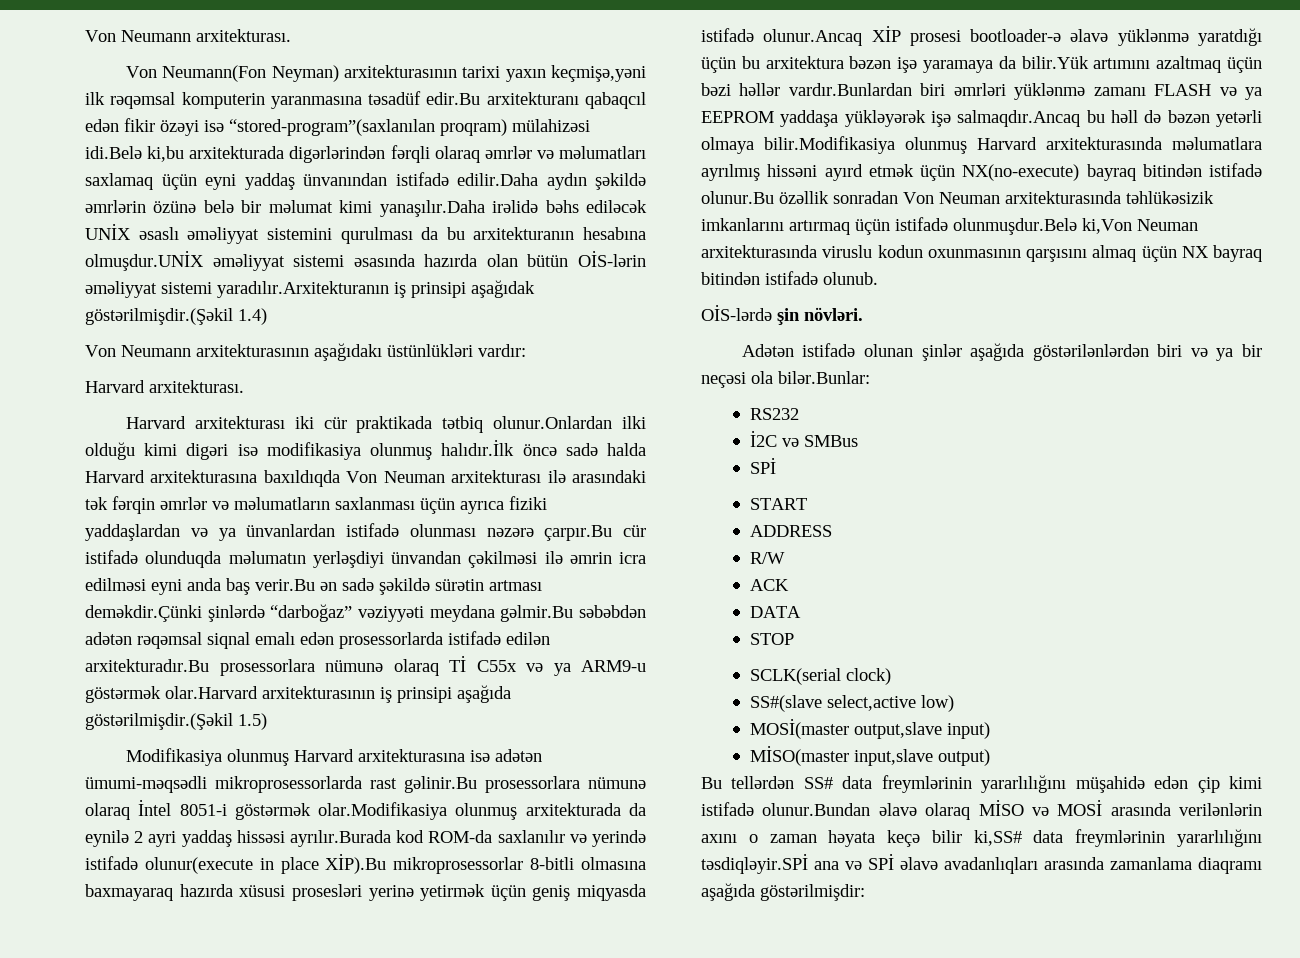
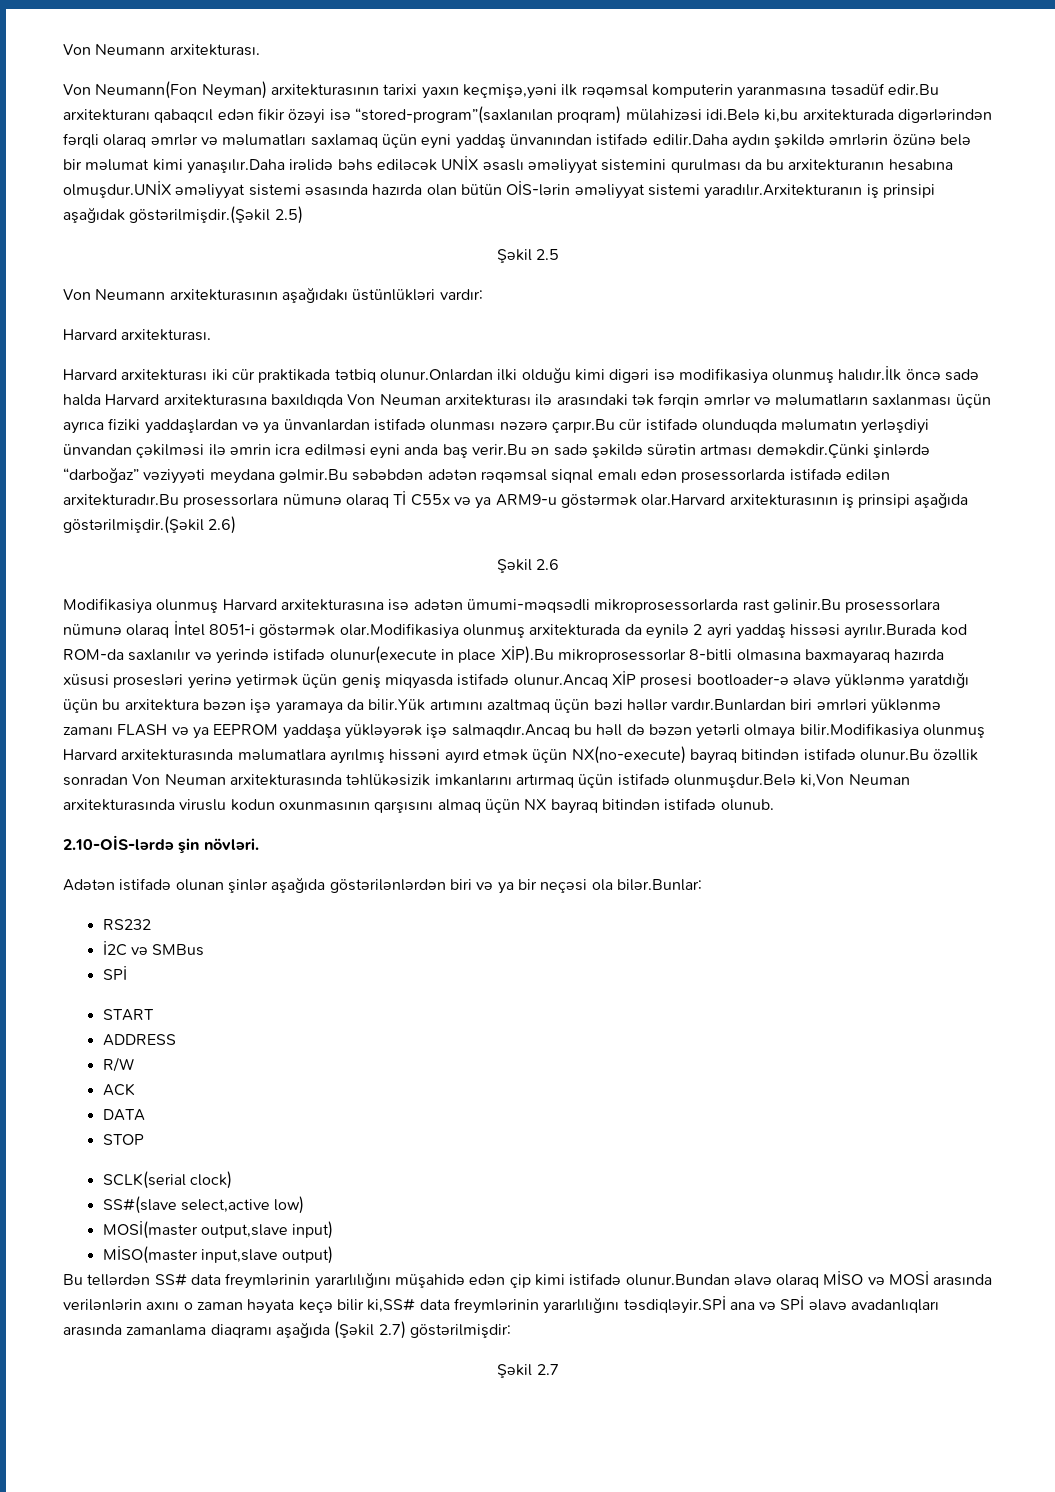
[238,308,267,325] 1.4) -> [274,206,303,224] [496,249,560,263] 2.5) // Şəkil 2.5
[238,713,267,730] 1.5) -> [208,516,237,534] [496,559,560,573] 2.6) // Şəkil 2.6
[701,304,772,321] OİS-lərdə -> [63,835,174,850] 2.10-OİS-lərdə
(755, 892) none -> [334,1321,406,1339] (Şəkil 2.7)
(865, 892) none -> [497,1364,559,1378] // Şəkil 2.7

